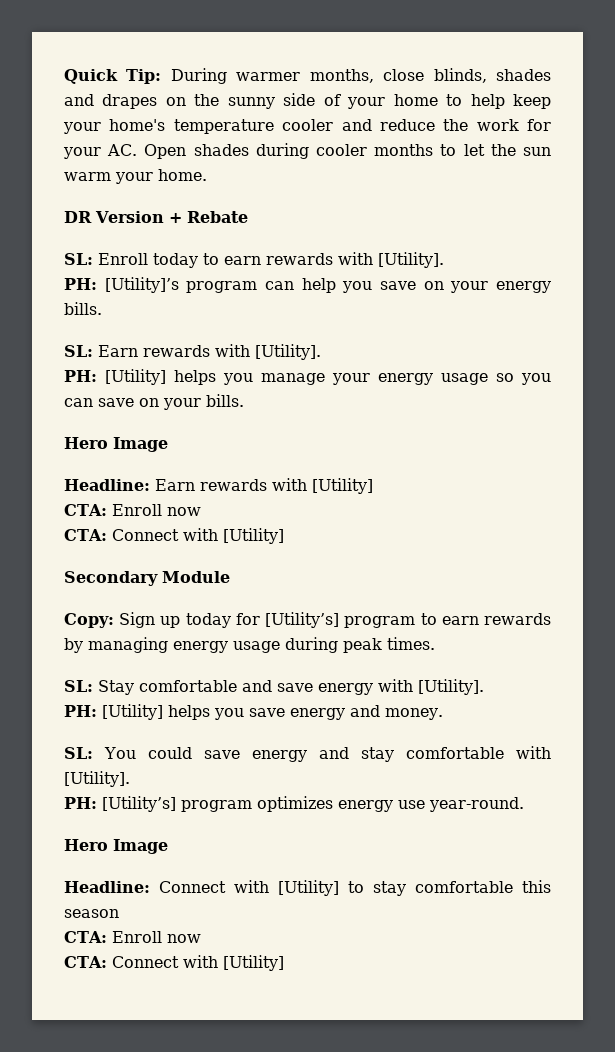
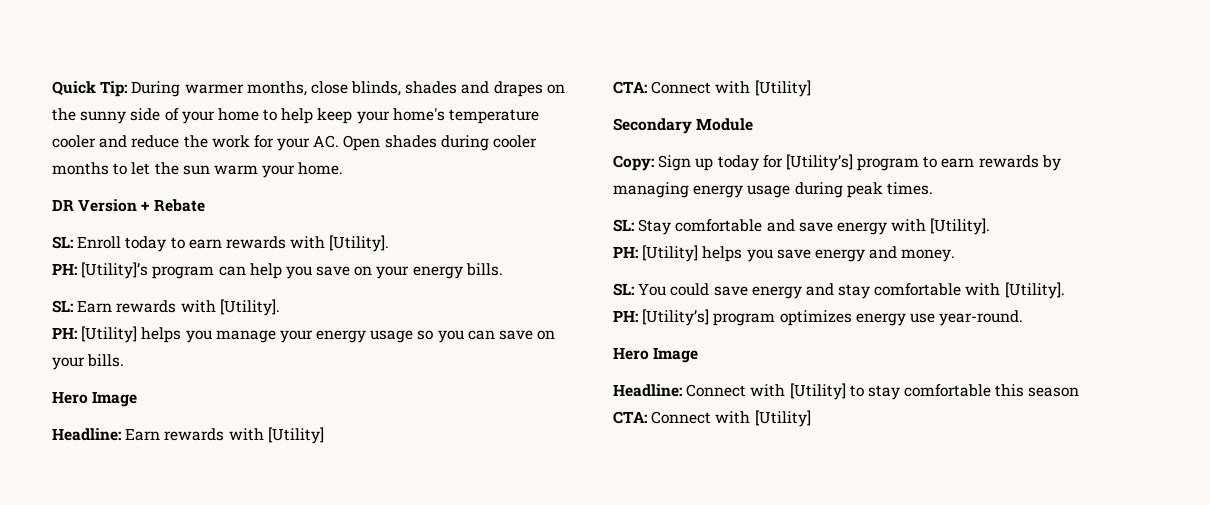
[64,504,201,516] // CTA: Enroll now -> (324, 435) none
[64,931,201,943] // CTA: Enroll now -> (1080, 392) none

